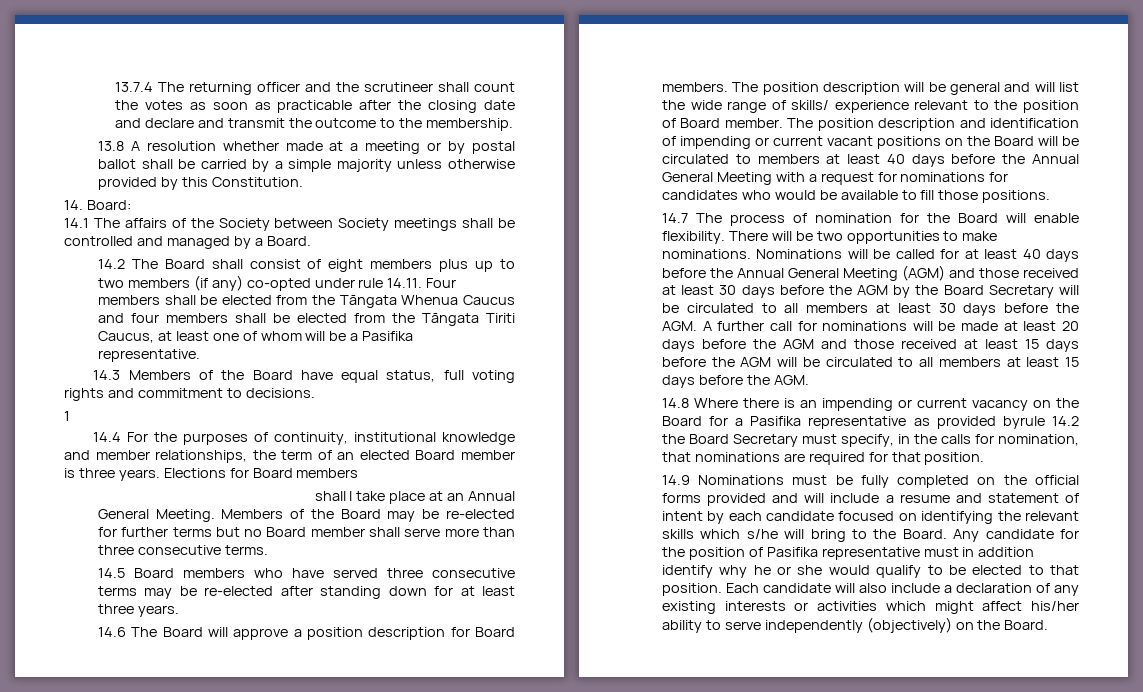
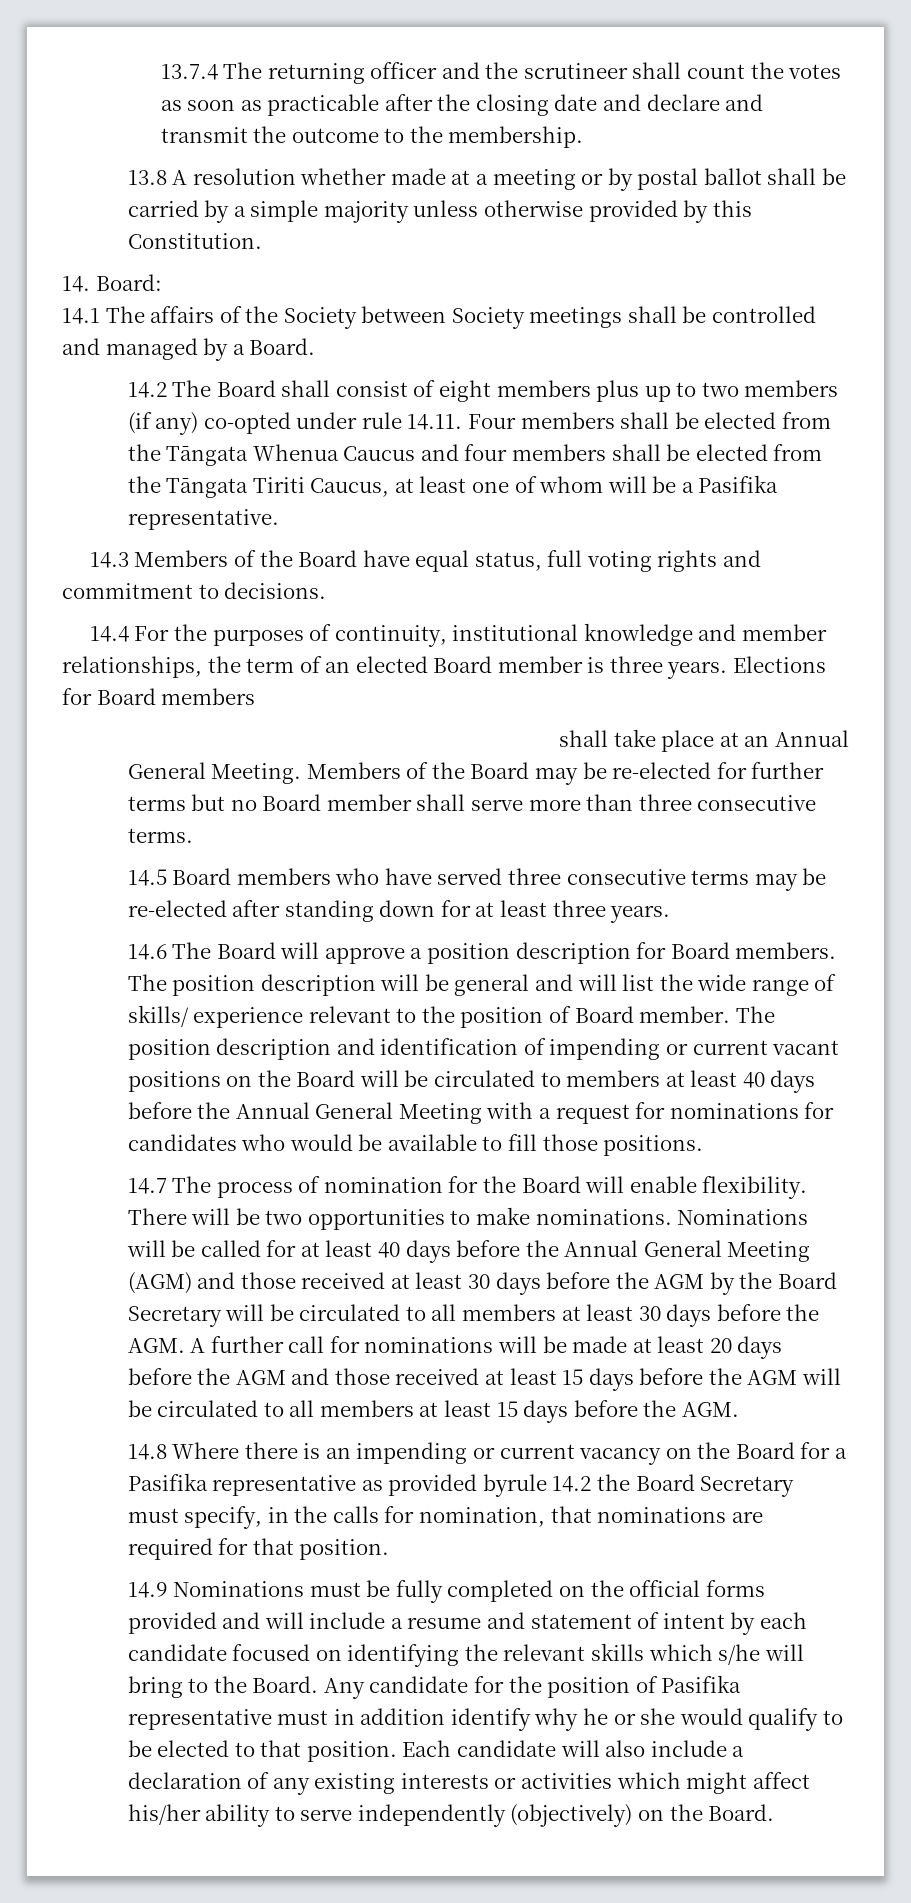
[64,411,70,421] // 1 -> (327, 590) none
[349,491,353,501] l -> (609, 738) none

